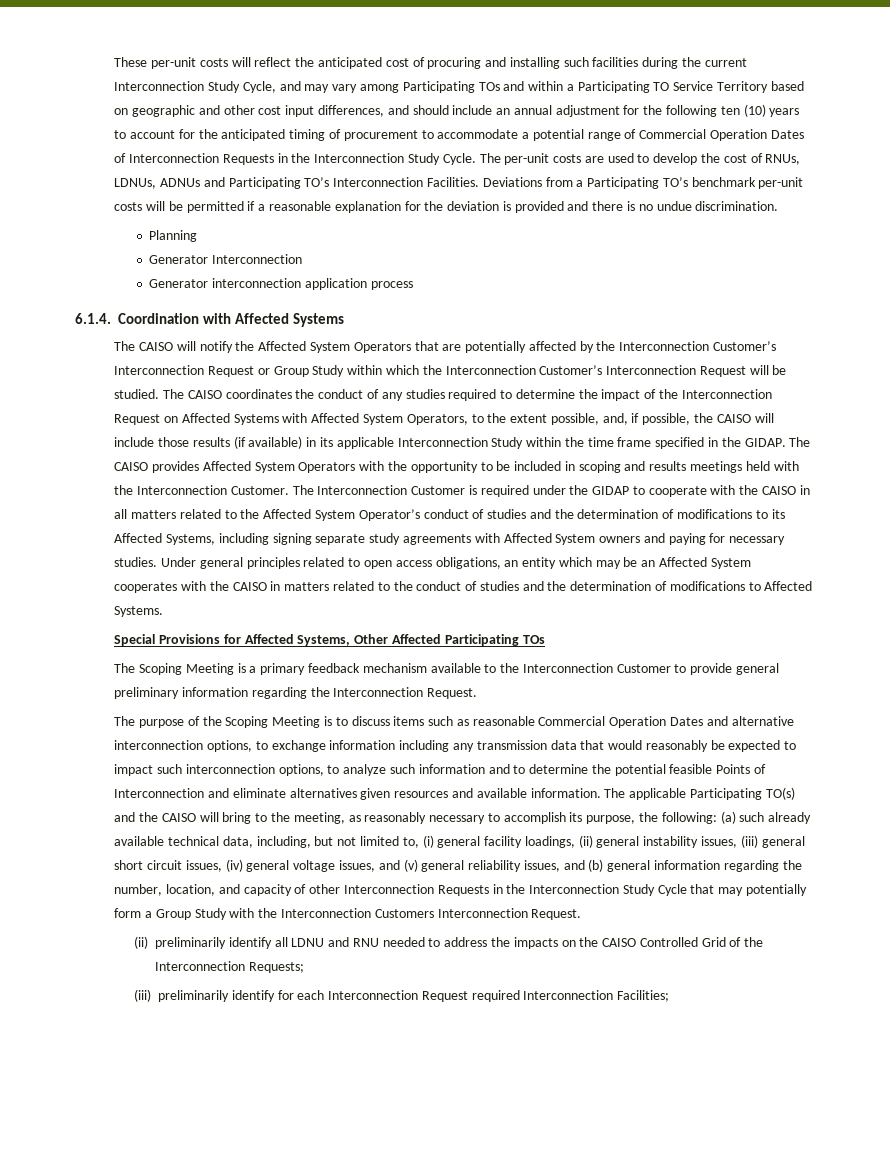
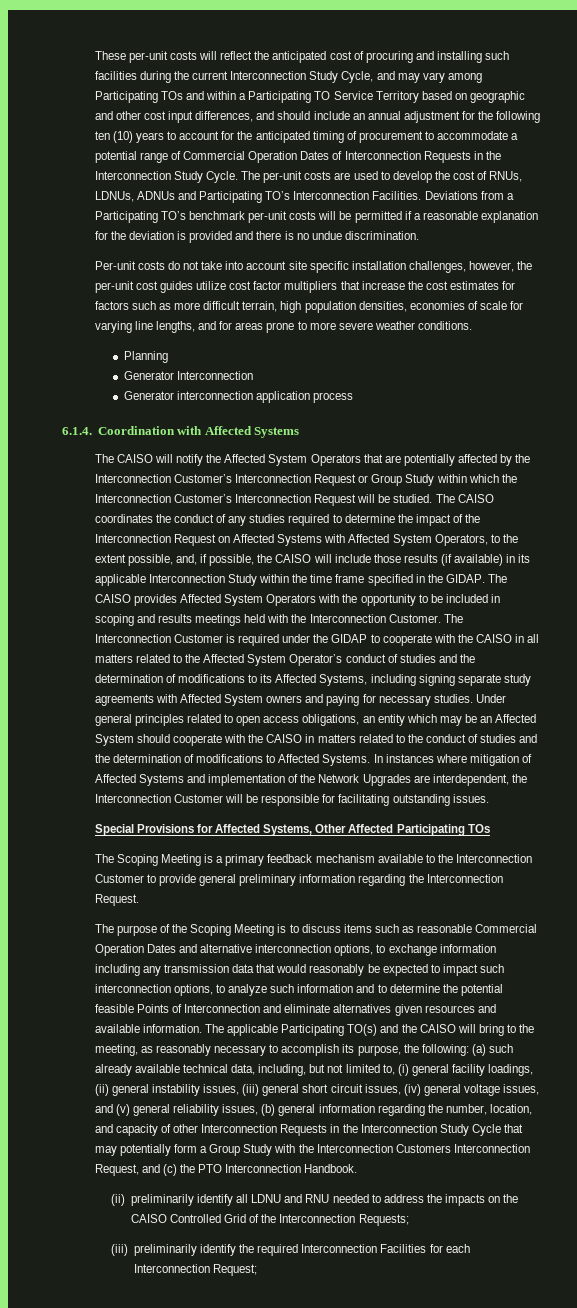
(779, 206) none -> [94,261,533,273] [94,281,516,293] [94,301,524,313] [94,321,472,333] // Per-unit costs do not take into account site specific installation challenges, however, the per-unit cost guides utilize cost factor multipliers that increase the cost estimates for factors such as more difficult terrain, high population densities, economies of scale for varying line lengths, and for areas prone to more severe weather conditions.
[114,582,178,593] cooperates -> [136,734,222,746] should cooperate
(164, 611) none -> [373,754,532,766] [94,774,527,786] [94,794,489,806] In instances where mitigation of Affected Systems and implementation of the Network Upgrades are interdependent, the Interconnection Customer will be responsible for facilitating outstanding issues.
[563,860,585,870] and -> (259, 1109) none
[531,909,582,920] Request. -> [94,1164,358,1176] Request, and (c) the PTO Interconnection Handbook.
[277,990,670,1002] for each Interconnection Request required Interconnection Facilities; -> [239,1244,470,1256] [133,1264,257,1276] the required Interconnection Facilities for each Interconnection Request;

